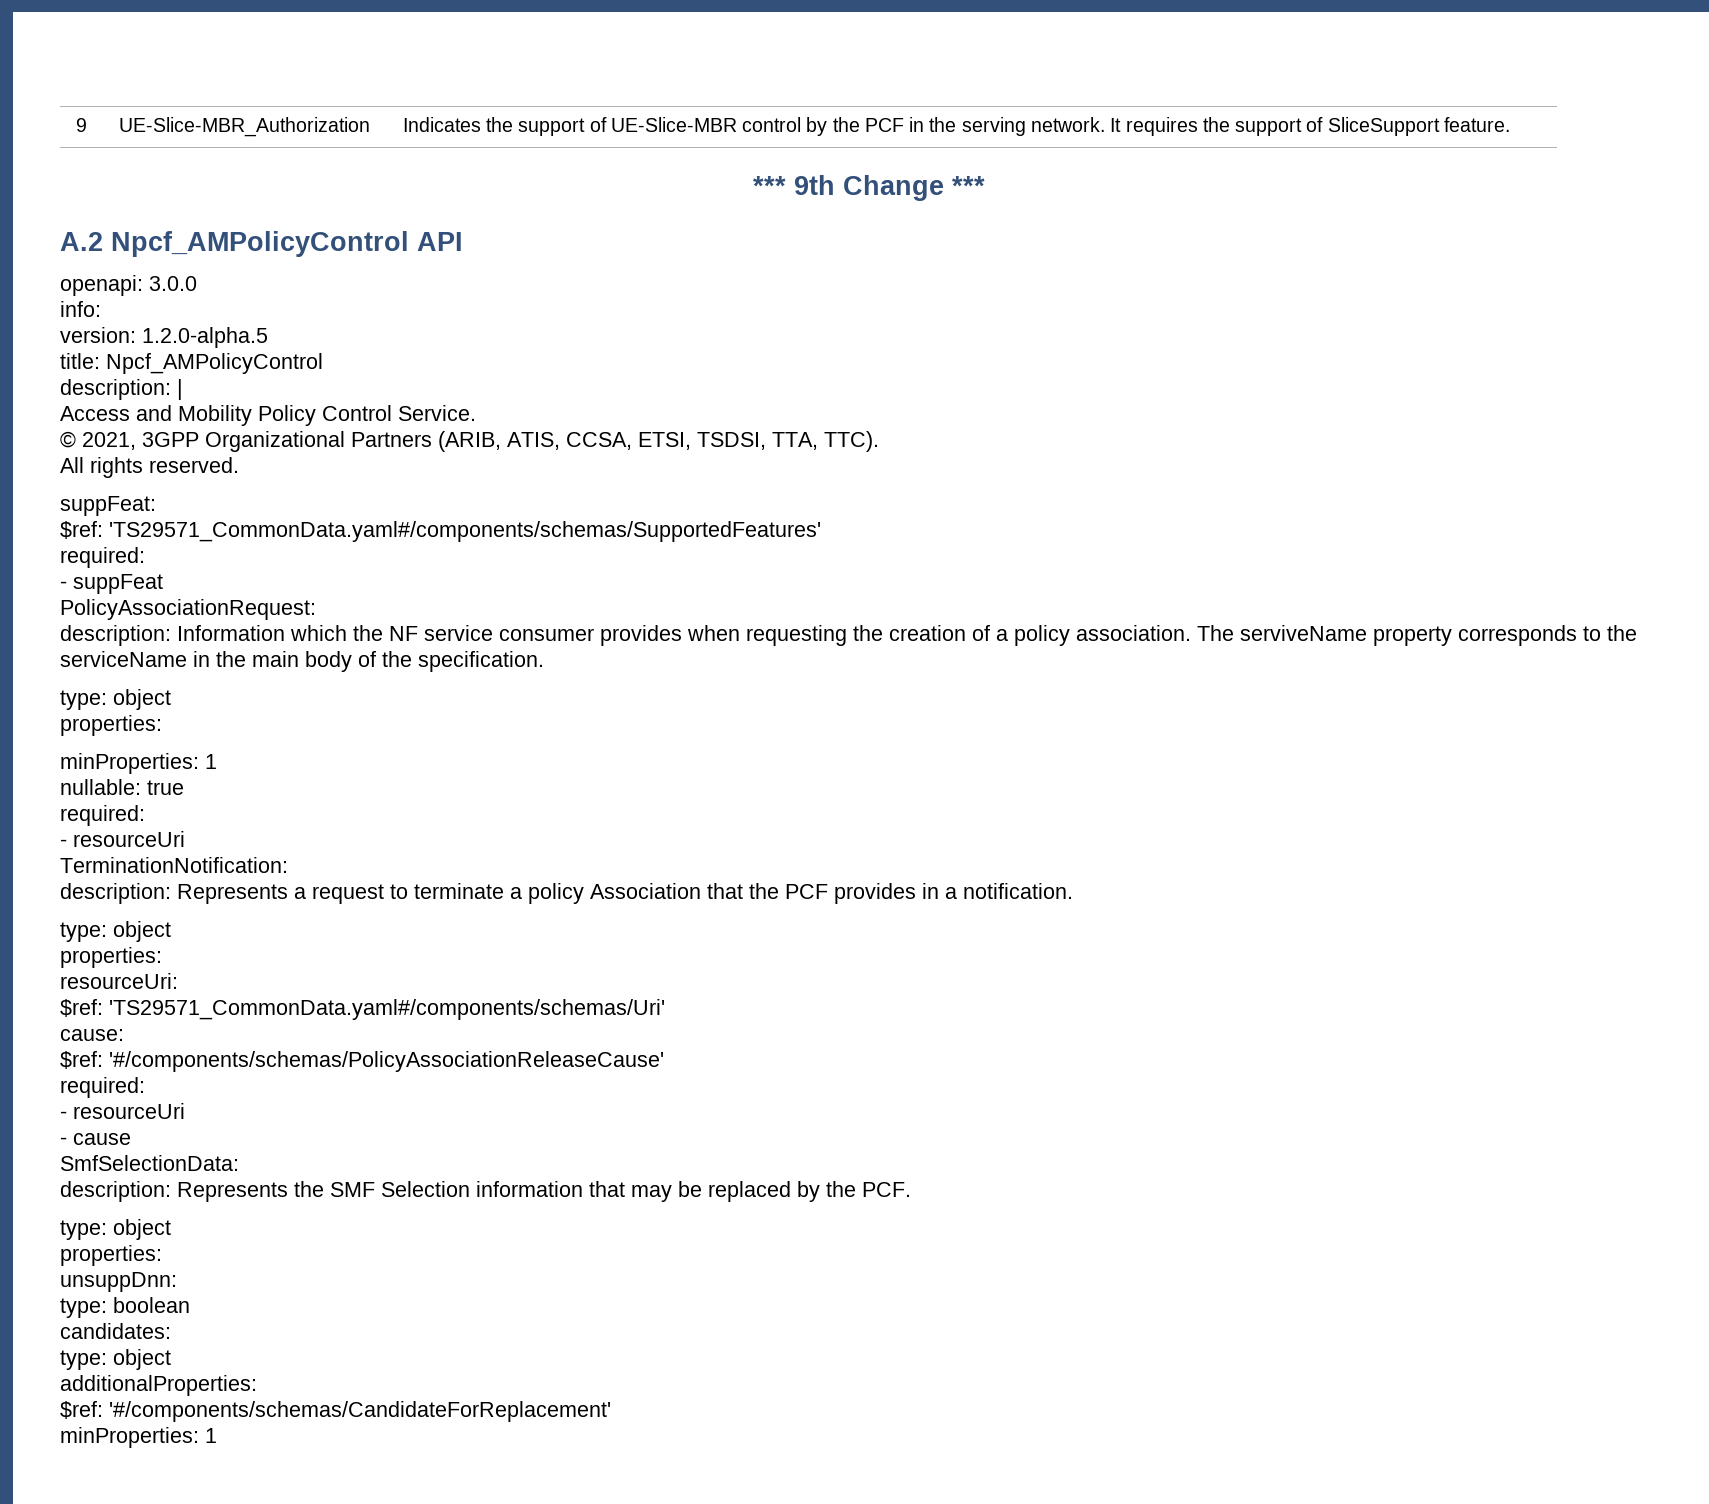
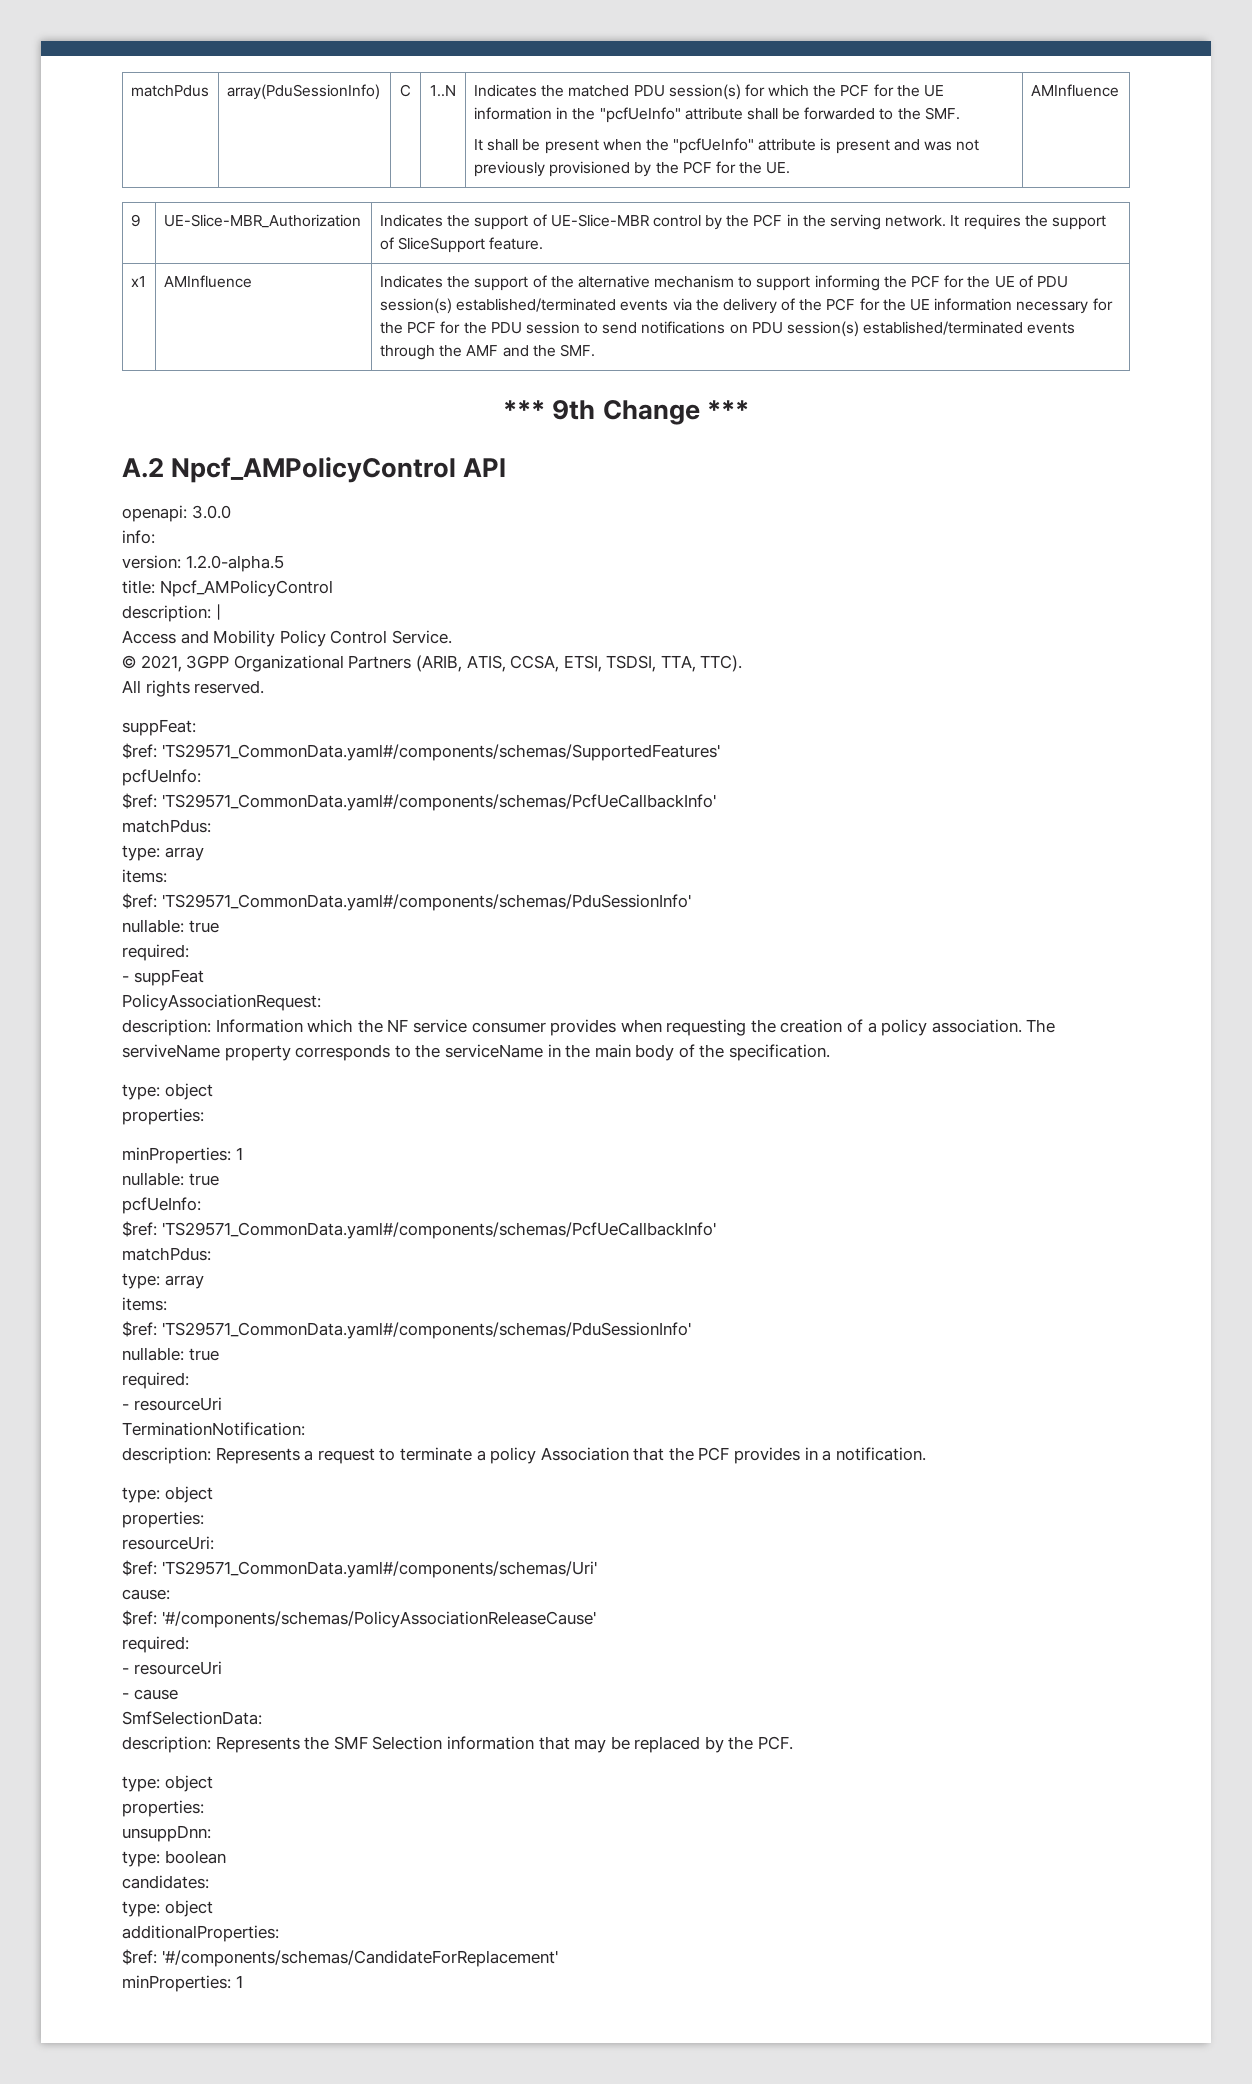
(75, 125) none -> [130,85,209,97] [226,84,380,100] [400,84,411,97] [430,85,456,97] [473,84,945,100] [473,107,960,123] [473,138,980,154] [473,161,791,177] [1030,84,1119,97] matchPdus | array(PduSessionInfo) | C | 1..N | Indicates the matched PDU session(s) for which the PCF for the UE information in the "pcfUeInfo" attribute shall be forwarded to the SMF. // It shall be present when the "pcfUeInfo" attribute is present and was not previously provisioned by the PCF for the UE. | AMInfluence //
(1510, 124) none -> [130,276,146,287] [163,275,252,288] [379,275,1068,291] [379,298,1113,314] [379,321,1076,337] [379,344,595,360] // x1 | AMInfluence | Indicates the support of the alternative mechanism to support informing the PCF for the UE of PDU session(s) established/terminated events via the delivery of the PCF for the UE information necessary for the PCF for the PDU session to send notifications on PDU session(s) established/terminated events through the AMF and the SMF.
(821, 531) none -> [122,769,201,786] [122,793,716,811] [122,819,211,833] [122,845,204,861] [122,869,167,883] [122,893,691,911] [122,919,219,933] // pcfUeInfo: // $ref: 'TS29571_CommonData.yaml#/components/schemas/PcfUeCallbackInfo' // matchPdus: // type: array // items: // $ref: 'TS29571_CommonData.yaml#/components/schemas/PduSessionInfo' // nullable: true
(184, 787) none -> [122,1197,201,1214] [122,1221,716,1239] [122,1247,211,1261] [122,1273,204,1289] [122,1297,167,1311] [122,1321,691,1339] [122,1347,219,1361] // pcfUeInfo: // $ref: 'TS29571_CommonData.yaml#/components/schemas/PcfUeCallbackInfo' // matchPdus: // type: array // items: // $ref: 'TS29571_CommonData.yaml#/components/schemas/PduSessionInfo' // nullable: true

